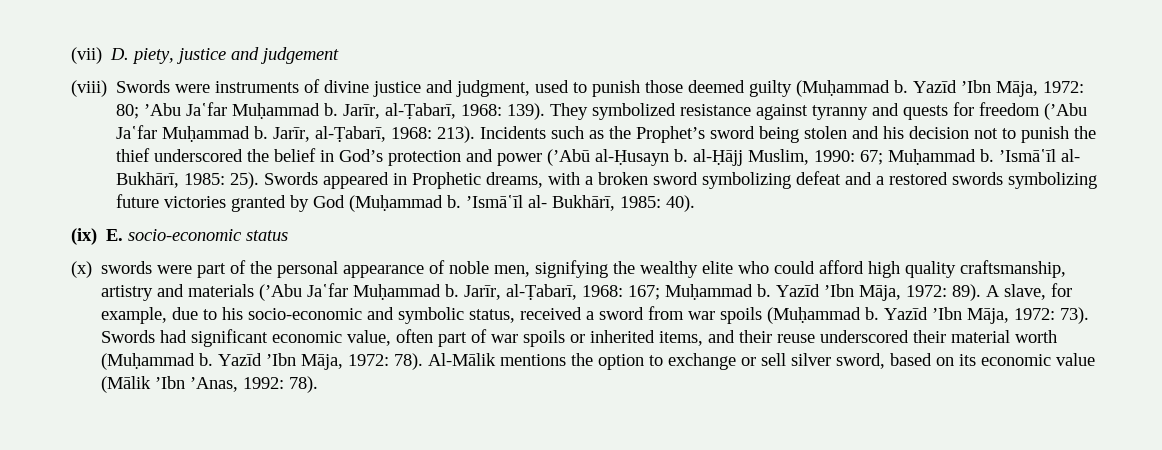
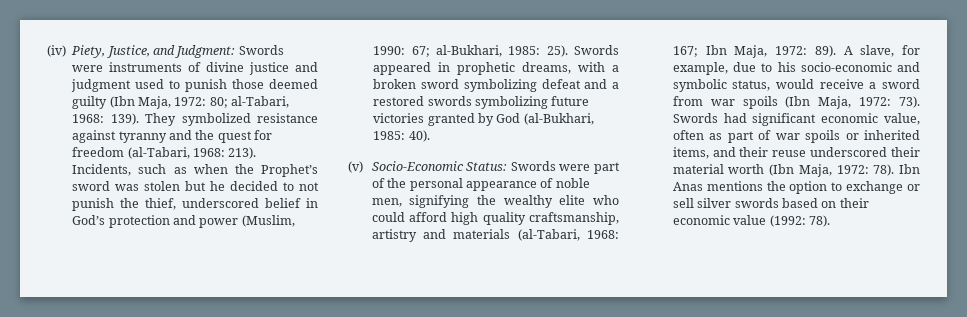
[71,47,340,64] [71,80,107,97] (vii) D. piety, justice and judgement // (viii) -> [47,45,236,58] (iv) Piety, Justice, and Judgment:
[456,80,531,97] judgment, -> [71,79,132,92] judgment
[796,80,1085,97] [116,102,457,119] (Muḥammad b. Yazīd ʼIbn Māja, 1972: 80; ʼAbu Ja῾far Muḥammad b. Jarīr, al-Ṭabarī, -> [109,96,290,109] (Ibn Maja, 1972: 80; al-Tabari,
[903,102,1088,120] [116,125,387,142] quests for freedom (ʼAbu Ja῾far Muḥammad b. Jarīr, al-Ṭabarī, -> [195,130,273,143] [72,147,190,159] the quest for freedom (al-Tabari,
[480,126,547,139] Incidents -> [72,164,132,176] Incidents,
(605, 134) none -> [193,164,228,174] when
[759,126,1097,143] [116,148,270,162] being stolen and his decision not to punish the thief underscored the -> [115,181,319,191] [72,198,260,211] was stolen but he decided to not punish the thief, underscored
[547,149,1081,166] [116,172,180,188] (ʼAbū al-Ḥusayn b. al-Ḥājj Muslim, 1990: 67; Muḥammad b. ʼIsmā῾īl al- Bukhārī, -> [241,215,295,227] [373,45,502,57] (Muslim, 1990: 67; al-Bukhari,
[412,172,482,189] Prophetic -> [457,62,516,75] prophetic
[349,195,696,212] [71,228,289,245] [71,261,153,278] (Muḥammad b. ʼIsmā῾īl al- Bukhārī, 1985: 40). // (ix) E. socio-economic status // (x) swords -> [523,113,594,125] [373,130,430,142] [348,161,556,173] (al-Bukhari, 1985: 40). // (v) Socio-Economic Status: Swords
[259,283,902,301] (ʼAbu Ja῾far Muḥammad b. Jarīr, al-Ṭabarī, 1968: 167; Muḥammad b. Yazīd ʼIbn Māja, -> [517,229,619,241] [672,45,768,58] (al-Tabari, 1968: 167; Ibn Maja,
[520,307,583,320] received -> [776,79,864,89] would receive
[767,307,1010,324] (Muḥammad b. Yazīd ʼIbn Māja, -> [785,96,852,109] (Ibn Maja,
(434, 336) none -> [709,133,723,140] as
[101,353,497,370] (Muḥammad b. Yazīd ʼIbn Māja, 1972: 78). Al-Mālik -> [769,164,920,177] [672,182,703,191] (Ibn Maja, 1972: 78). Ibn Anas
[836,353,886,369] sword, -> [734,198,779,208] swords
[959,354,977,366] its -> [839,198,869,208] their
[101,376,285,393] (Mālik ʼIbn ʼAnas, 1992: -> [769,215,806,227] (1992:

